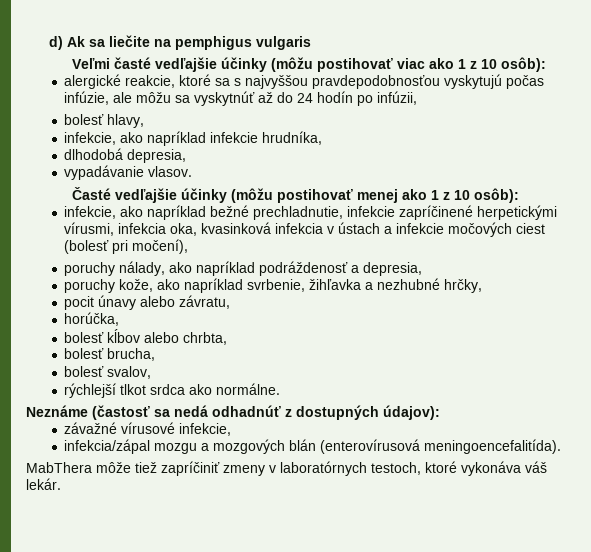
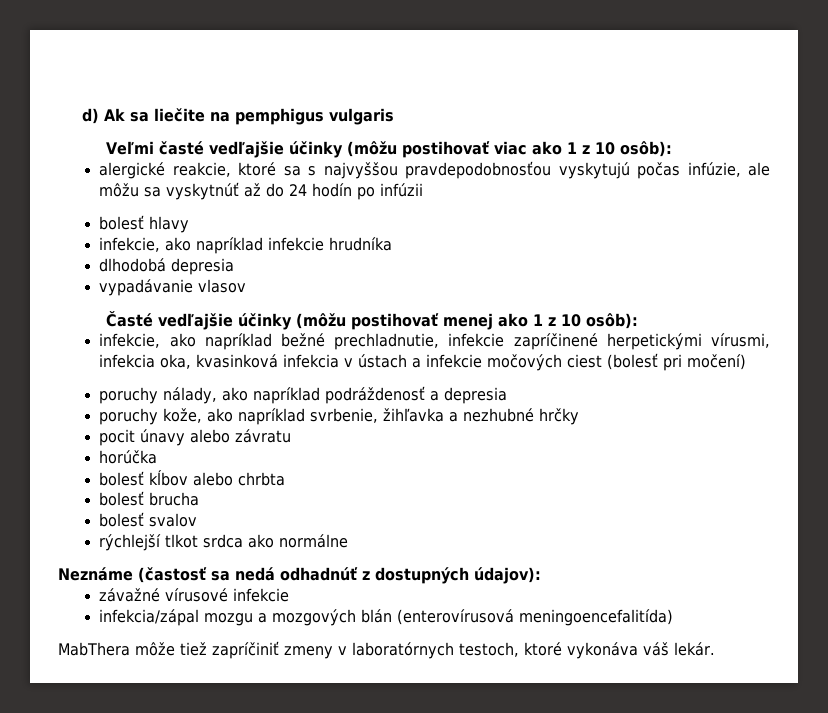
[377,91,418,105] [64,114,145,128] infúzii, // bolesť hlavy, -> [380,183,424,197] [99,215,190,233] infúzii // bolesť hlavy
[262,131,323,145] hrudníka, -> [329,237,393,251] hrudníka
[127,149,187,163] depresia, -> [171,258,235,275] depresia
[148,166,193,177] vlasov. -> [198,279,247,293] vlasov
[132,239,189,254] močení), -> [687,354,747,370] močení)
[363,262,423,276] depresia, -> [444,387,508,404] depresia
[444,279,483,293] hrčky, -> [539,408,580,425] hrčky
[179,295,231,309] [64,312,120,326] závratu, // horúčka, -> [235,429,292,443] [99,450,158,464] závratu // horúčka
[183,332,228,345] [64,348,156,361] [64,366,152,379] chrbta, // bolesť brucha, // bolesť svalov, -> [238,472,286,486] [99,491,200,506] [99,512,198,527] chrbta // bolesť brucha // bolesť svalov
[216,383,281,395] normálne. -> [279,534,349,548] normálne
[179,423,232,436] infekcie, -> [233,588,290,602] infekcie
[424,439,562,454] meningoencefalitída). -> [519,609,674,626] meningoencefalitída)

